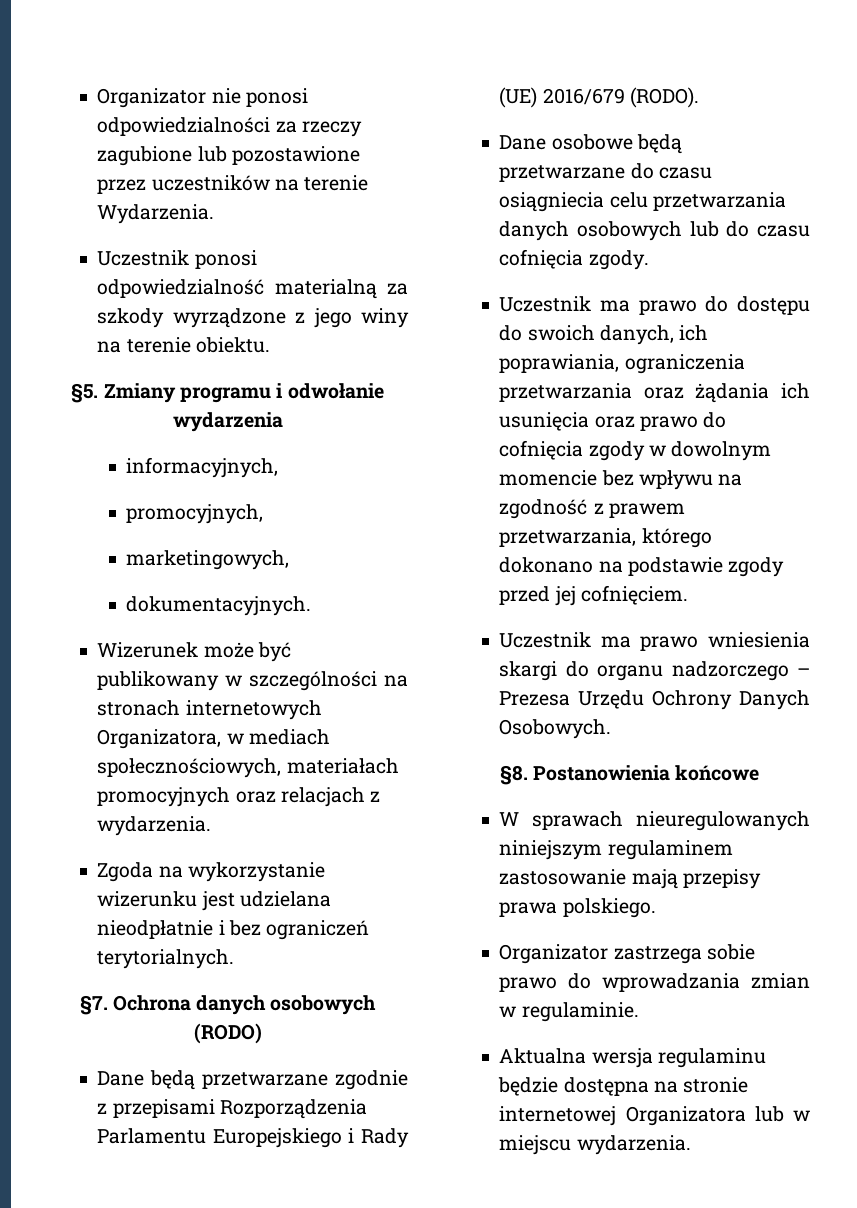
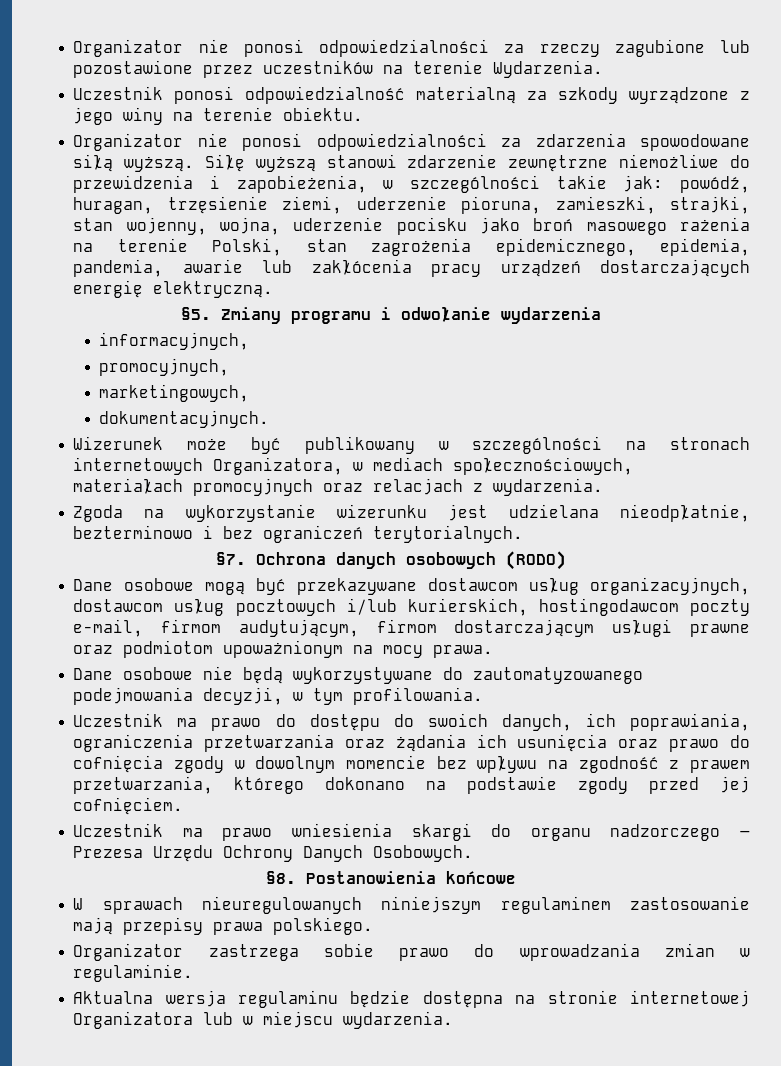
(270, 345) none -> [73,133,750,151] [73,154,750,172] [73,175,750,193] [73,196,750,214] [73,217,750,235] [73,238,750,256] [73,259,750,277] [73,280,274,298] // Organizator nie ponosi odpowiedzialności za zdarzenia spowodowane siłą wyższą. Siłę wyższą stanowi zdarzenie zewnętrzne niemożliwe do przewidzenia i zapobieżenia, w szczególności takie jak: powódź, huragan, trzęsienie ziemi, uderzenie pioruna, zamieszki, strajki, stan wojenny, wojna, uderzenie pocisku jako broń masowego rażenia na terenie Polski, stan zagrożenia epidemicznego, epidemia, pandemia, awarie lub zakłócenia pracy urządzeń dostarczających energię elektryczną.
[97,920,214,939] nieodpłatnie -> [619,504,750,522] [73,525,194,539] nieodpłatnie, bezterminowo
[150,1070,409,1090] [97,1099,367,1119] [97,1128,409,1148] [499,87,699,108] [499,134,682,154] [499,163,712,182] [499,192,786,212] [499,221,810,241] [499,249,649,270] będą przetwarzane zgodnie z przepisami Rozporządzenia Parlamentu Europejskiego i Rady (UE) 2016/679 (RODO). // Dane osobowe będą przetwarzane do czasu osiągniecia celu przetwarzania danych osobowych lub do czasu cofnięcia zgody. -> [124,577,750,595] [73,598,750,616] [73,619,750,637] [73,640,494,658] [73,666,644,684] [73,687,484,705] osobowe mogą być przekazywane dostawcom usług organizacyjnych, dostawcom usług pocztowych i/lub kurierskich, hostingodawcom poczty e-mail, firmom audytującym, firmom dostarczającym usługi prawne oraz podmiotom upoważnionym na mocy prawa. // Dane osobowe nie będą wykorzystywane do zautomatyzowanego podejmowania decyzji, w tym profilowania.

